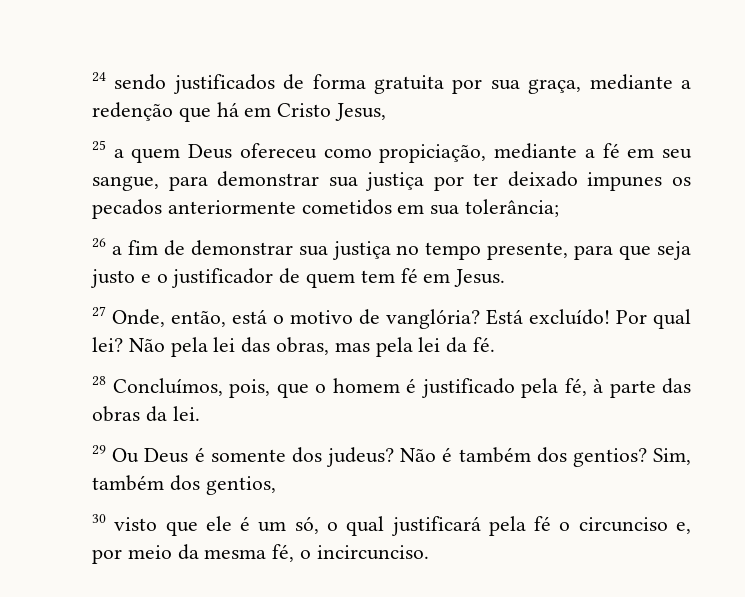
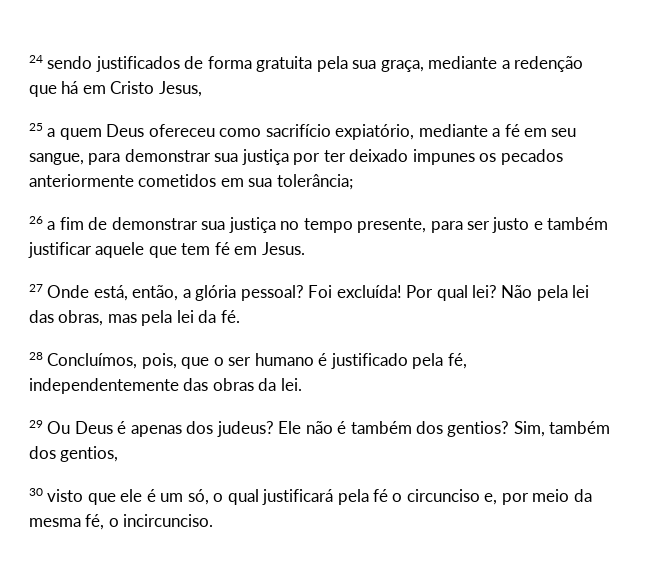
[452,79,483,94] por -> [316,56,348,72] pela
[379,144,487,163] propiciação, -> [265,124,415,140] sacrifício expiatório,
[619,241,691,260] [90,268,356,288] que seja justo e o justificador de quem -> [467,217,609,233] [28,242,177,258] ser justo e também justificar aquele que
[112,309,610,329] Onde, então, está o motivo de vanglória? Está excluído! -> [47,285,402,301] Onde está, então, a glória pessoal? Foi excluída!
[332,378,400,393] homem -> [228,353,314,366] ser humano
[593,378,656,398] à parte -> [29,378,179,394] independentemente
[210,449,286,462] somente -> [130,425,182,437] apenas
[400,448,437,462] Não -> [278,421,333,434] Ele não

